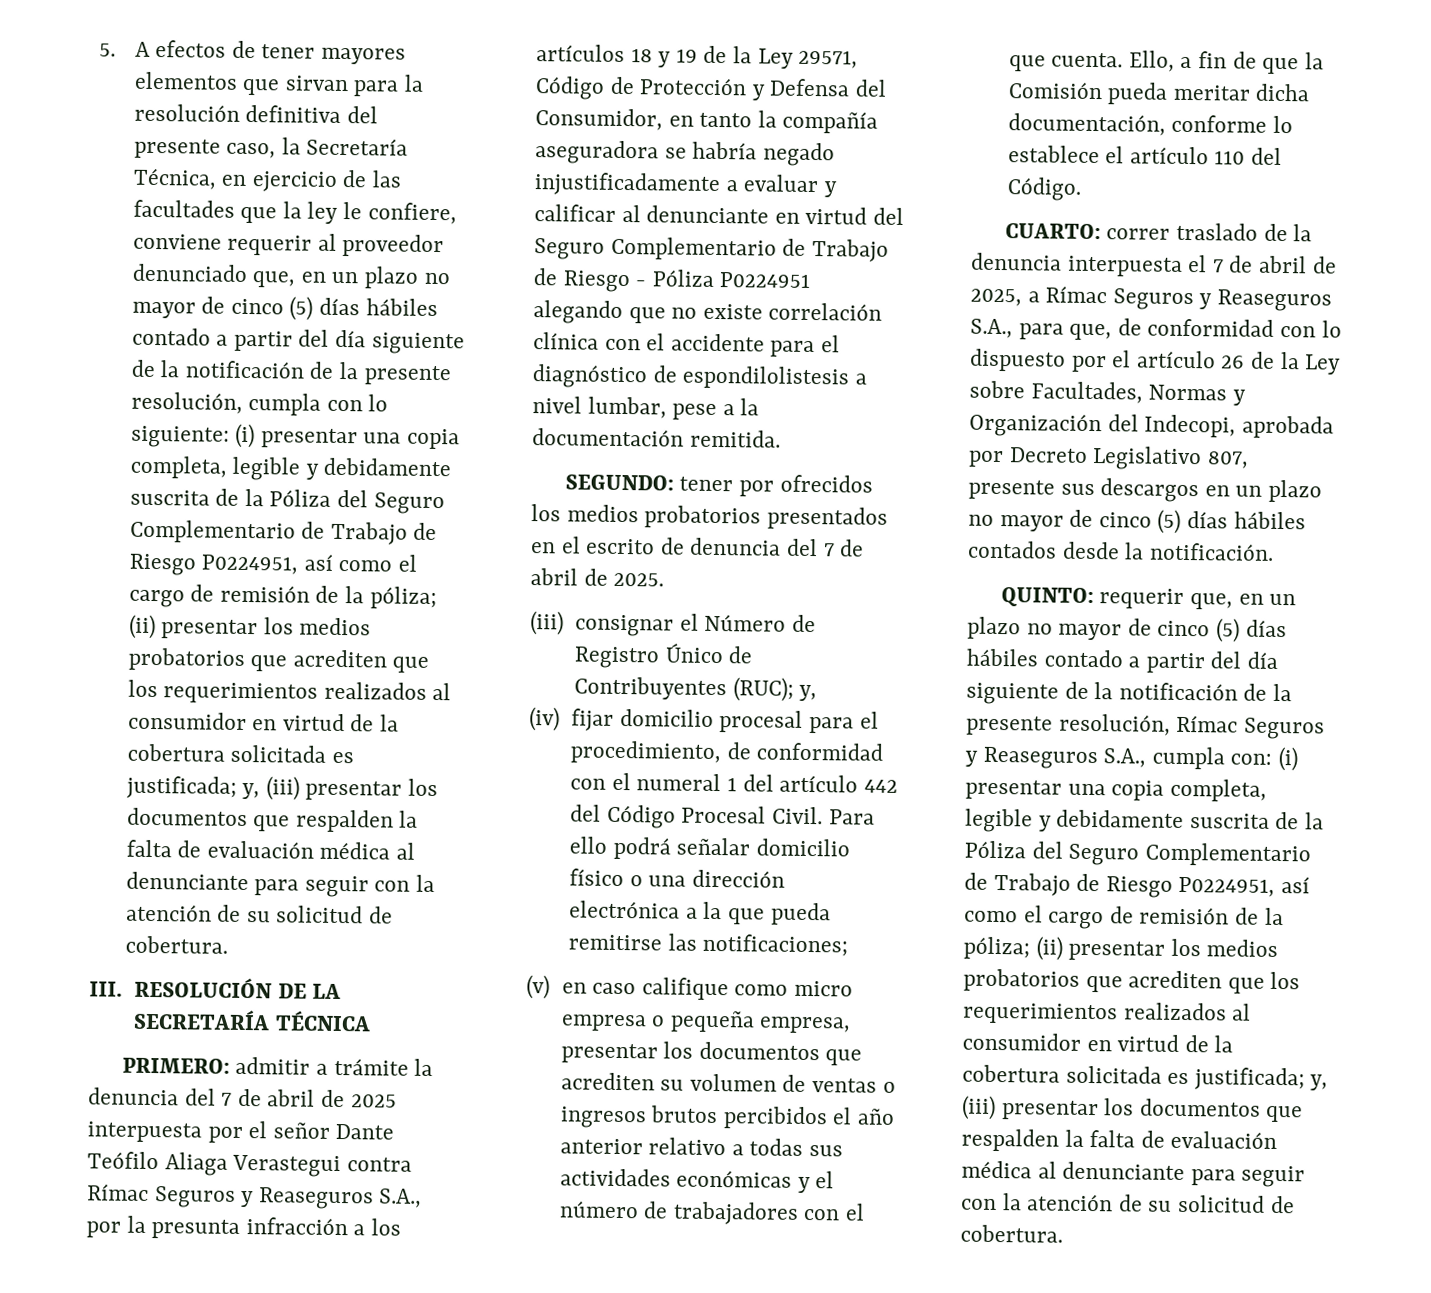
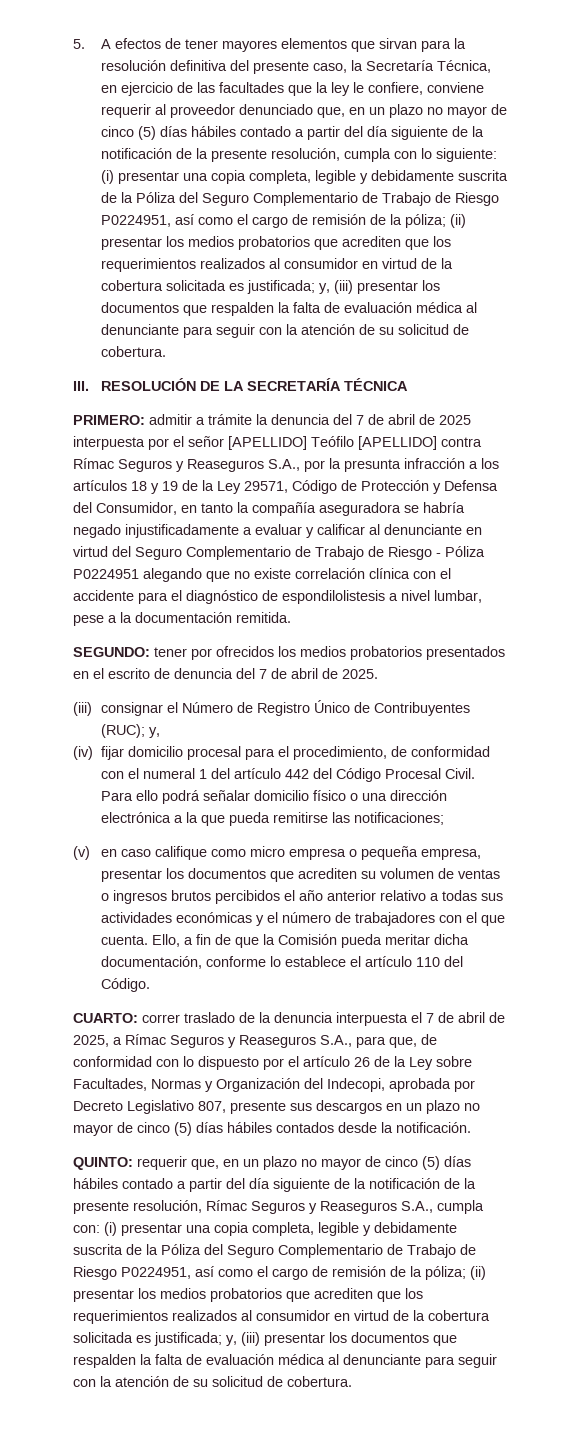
[335,1123,395,1140] [87,1151,342,1178] Dante Teófilo Aliaga Verastegui -> [228,436,437,450] [APELLIDO] Teófilo [APELLIDO]

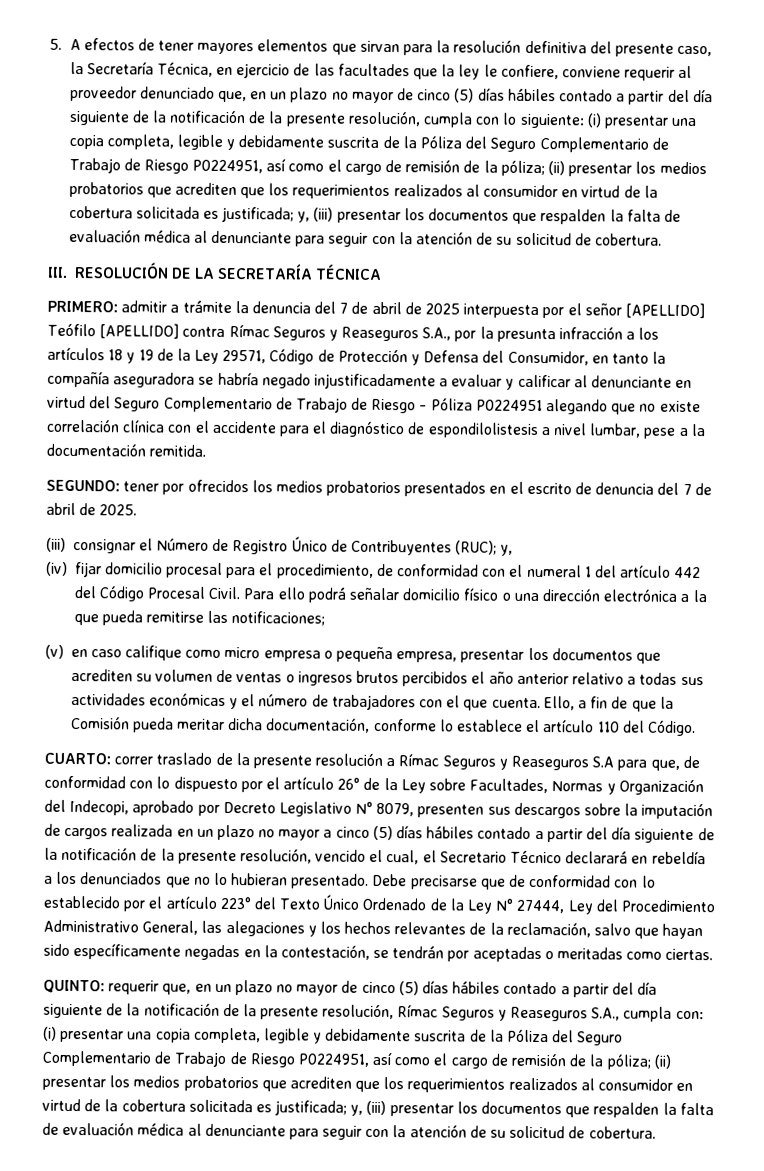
[274,1012,505,1026] [73,1035,109,1047] denuncia interpuesta el 7 de abril de 2025, -> [252,752,384,769] presente resolución
[320,1035,352,1047] S.A., -> [592,756,615,768] S.A
[354,1057,370,1067] 26 -> [337,777,361,790] 26°
[389,1078,451,1092] aprobada -> [132,800,195,816] aprobado
[198,1100,480,1114] [73,1122,471,1136] 807, presente sus descargos en un plazo no mayor de cinco (5) días hábiles contados desde la notificación. -> [355,801,714,820] [44,823,715,844] [44,846,706,865] [44,871,656,890] [43,894,715,915] [43,919,704,940] [43,943,714,963] N° 8079, presenten sus descargos sobre la imputación de cargos realizada en un plazo no mayor a cinco (5) días hábiles contado a partir del día siguiente de la notificación de la presente resolución, vencido el cual, el Secretario Técnico declarará en rebeldía a los denunciados que no lo hubieran presentado. Debe precisarse que de conformidad con lo establecido por el artículo 223° del Texto Único Ordenado de la Ley N° 27444, Ley del Procedimiento Administrativo General, las alegaciones y los hechos relevantes de la reclamación, salvo que hayan sido específicamente negadas en la contestación, se tendrán por aceptadas o meritadas como ciertas.

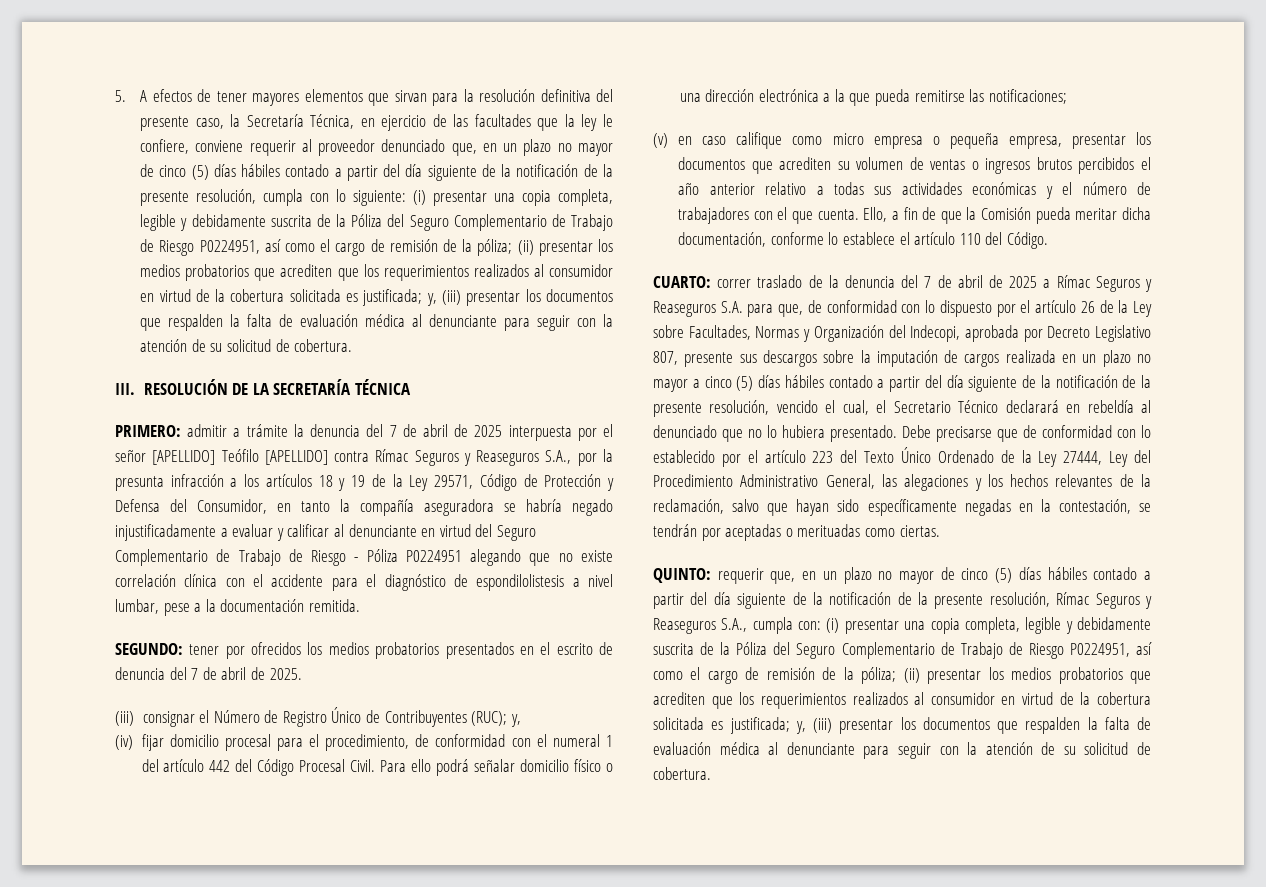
[252,752,384,769] presente resolución -> [845,275,1038,288] denuncia del 7 de abril de 2025
[592,756,615,768] S.A -> [720,301,743,313] S.A.
[337,777,361,790] 26° -> [1080,301,1095,313] 26
[132,800,195,816] aprobado -> [964,325,1019,342] aprobada
[355,801,485,818] N° 8079, presenten -> [653,351,734,367] 807, presente
[44,871,163,885] a los denunciados -> [1141,400,1151,413] [653,425,717,438] al denunciado
[231,873,289,886] hubieran -> [782,425,825,438] hubiera
[219,896,251,910] 223° -> [812,451,834,463] 223
[495,898,514,911] N° -> (1058, 459) none
[557,947,624,960] meritadas -> [797,524,861,537] merituadas

